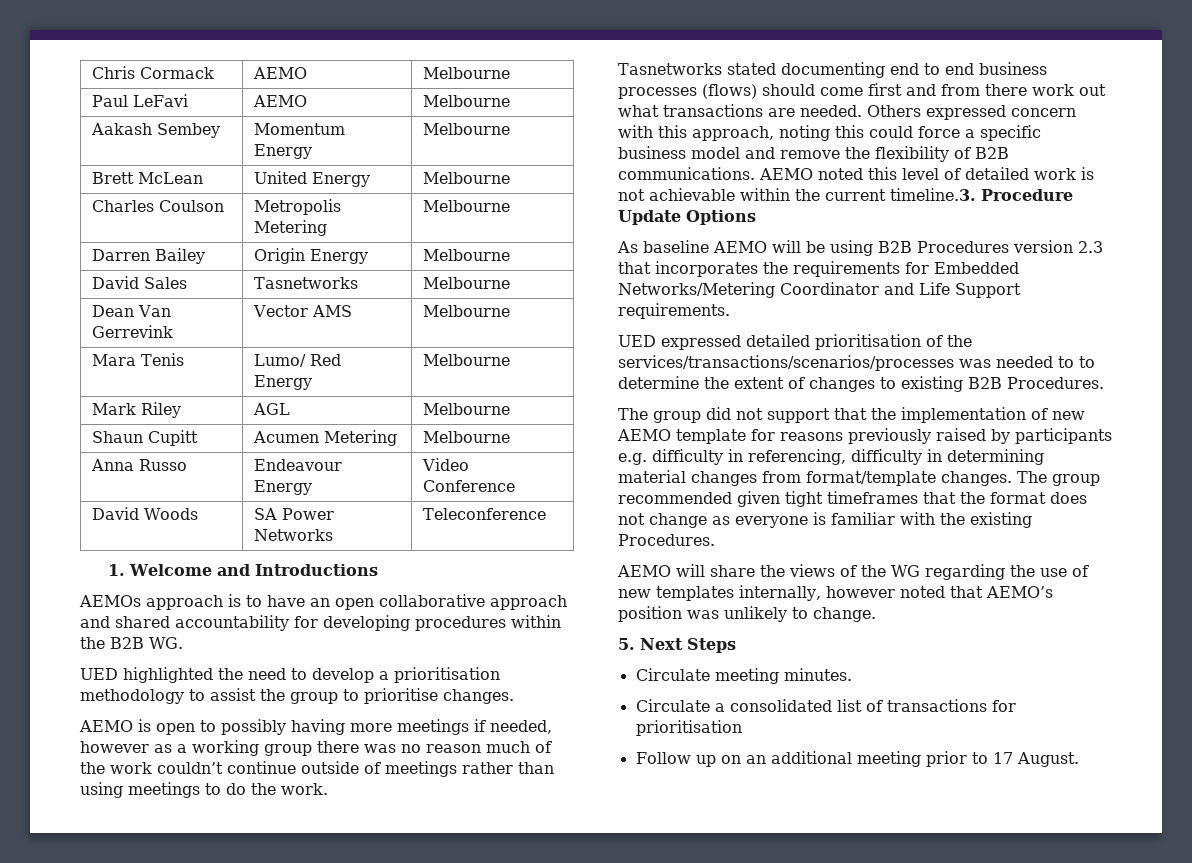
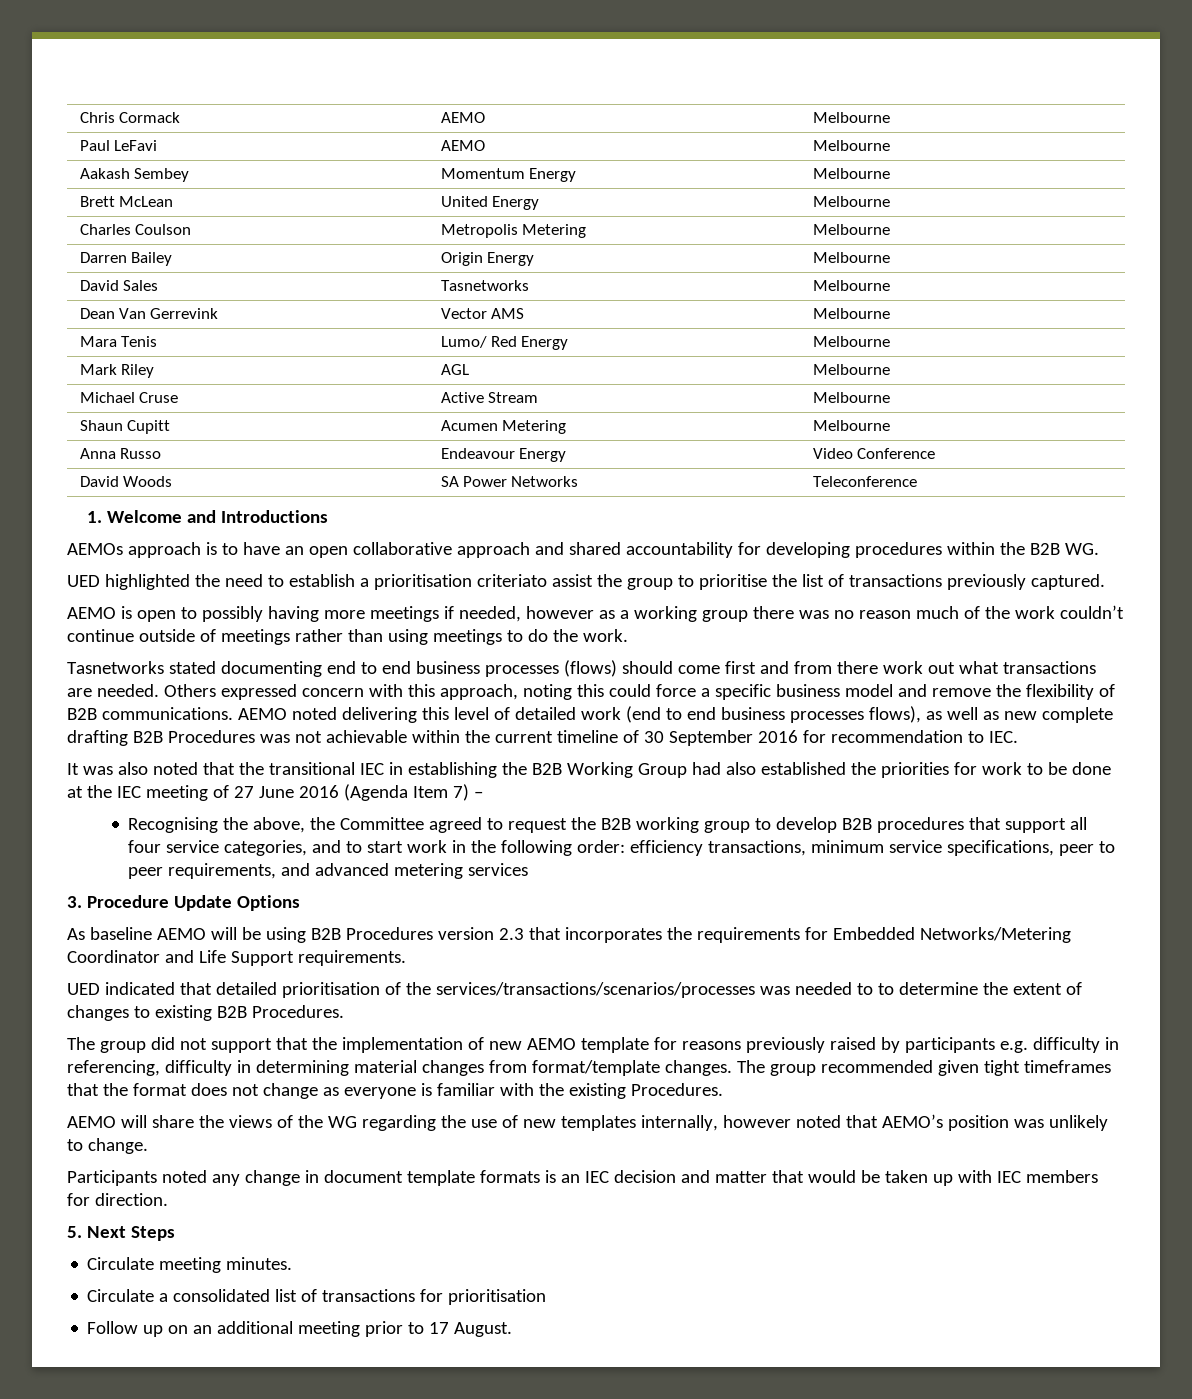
(510, 409) none -> [79,392,179,403] [440,392,539,403] [812,392,890,403] // Michael Cruse | Active Stream | Melbourne
[312,668,374,683] develop -> [288,574,355,587] establish
[80,689,205,704] methodology to -> [476,574,547,587] criteriato
[443,689,514,704] changes. -> [771,574,1105,590] the list of transactions previously captured.
(863, 174) none -> [341,707,417,723] delivering
[1081,167,1094,180] is -> [625,706,1113,723] [67,730,290,746] (end to end business processes flows), as well as new complete drafting B2B Procedures was
[890,188,976,201] timeline.3. -> [556,730,1018,746] [67,762,1111,778] [67,784,483,801] [128,817,1088,833] [128,840,1116,856] [128,863,529,879] [67,896,82,908] timeline of 30 September 2016 for recommendation to IEC. // It was also noted that the transitional IEC in establishing the B2B Working Group had also established the priorities for work to be done at the IEC meeting of 27 June 2016 (Agenda Item 7) – // Recognising the above, the Committee agreed to request the B2B working group to develop B2B procedures that support all four service categories, and to start work in the following order: efficiency transactions, minimum service specifications, peer to peer requirements, and advanced metering services // 3.
[661,335,741,350] expressed -> [104,982,212,995] indicated that
(876, 614) none -> [67,1170,1098,1186] [67,1193,168,1206] // Participants noted any change in document template formats is an IEC decision and matter that would be taken up with IEC members for direction.

